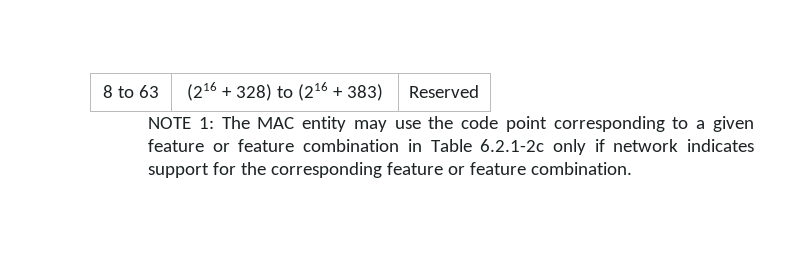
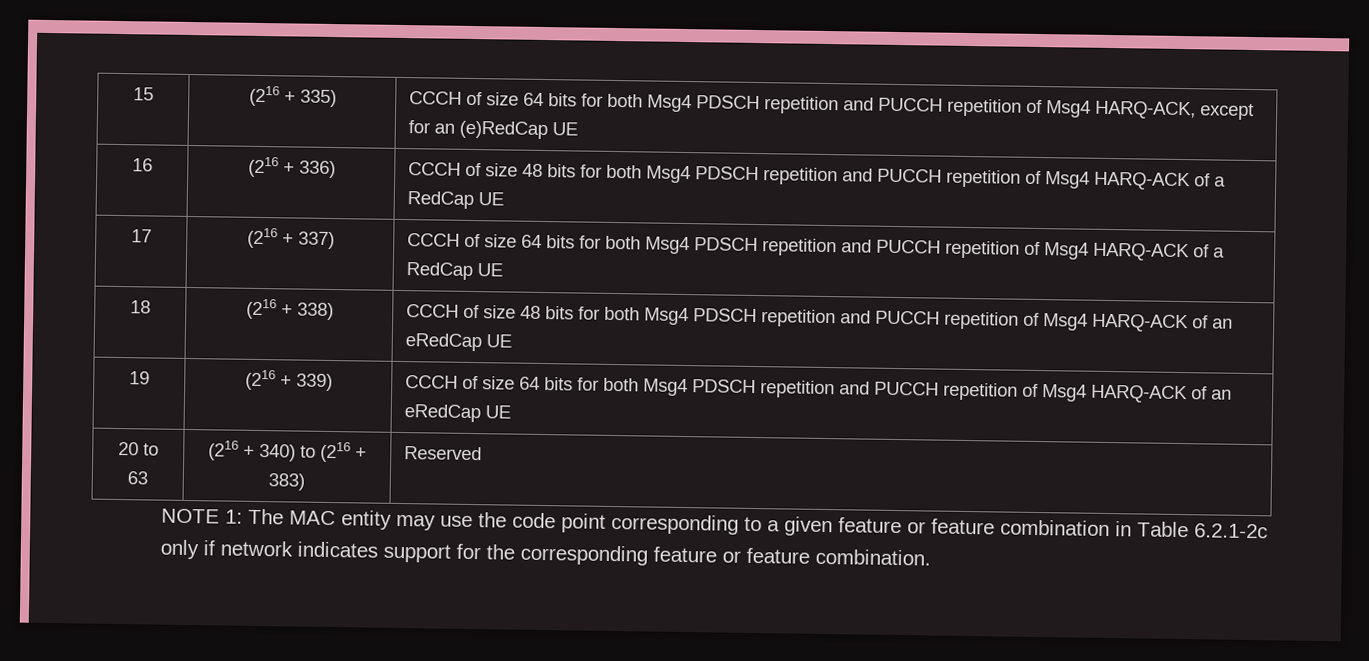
[103,85,114,98] 8 -> [133,87,154,101] [248,85,337,108] [408,91,1254,121] [407,120,578,140] [132,158,153,172] [247,156,336,179] [407,162,1226,191] [406,191,504,210] [131,229,152,243] [246,227,335,250] [406,233,1225,262] [405,262,503,281] [130,300,151,314] [245,298,334,321] [405,304,1233,333] [404,333,512,352] [129,371,150,385] [244,369,333,392] [404,375,1232,404] [403,404,511,423] [118,442,139,456] 15 | (216 + 335) | CCCH of size 64 bits for both Msg4 PDSCH repetition and PUCCH repetition of Msg4 HARQ-ACK, except for an (e)RedCap UE // 16 | (216 + 336) | CCCH of size 48 bits for both Msg4 PDSCH repetition and PUCCH repetition of Msg4 HARQ-ACK of a RedCap UE // 17 | (216 + 337) | CCCH of size 64 bits for both Msg4 PDSCH repetition and PUCCH repetition of Msg4 HARQ-ACK of a RedCap UE // 18 | (216 + 338) | CCCH of size 48 bits for both Msg4 PDSCH repetition and PUCCH repetition of Msg4 HARQ-ACK of an eRedCap UE // 19 | (216 + 339) | CCCH of size 64 bits for both Msg4 PDSCH repetition and PUCCH repetition of Msg4 HARQ-ACK of an eRedCap UE // 20
[236,84,273,101] 328) -> [259,444,296,462] 340)

